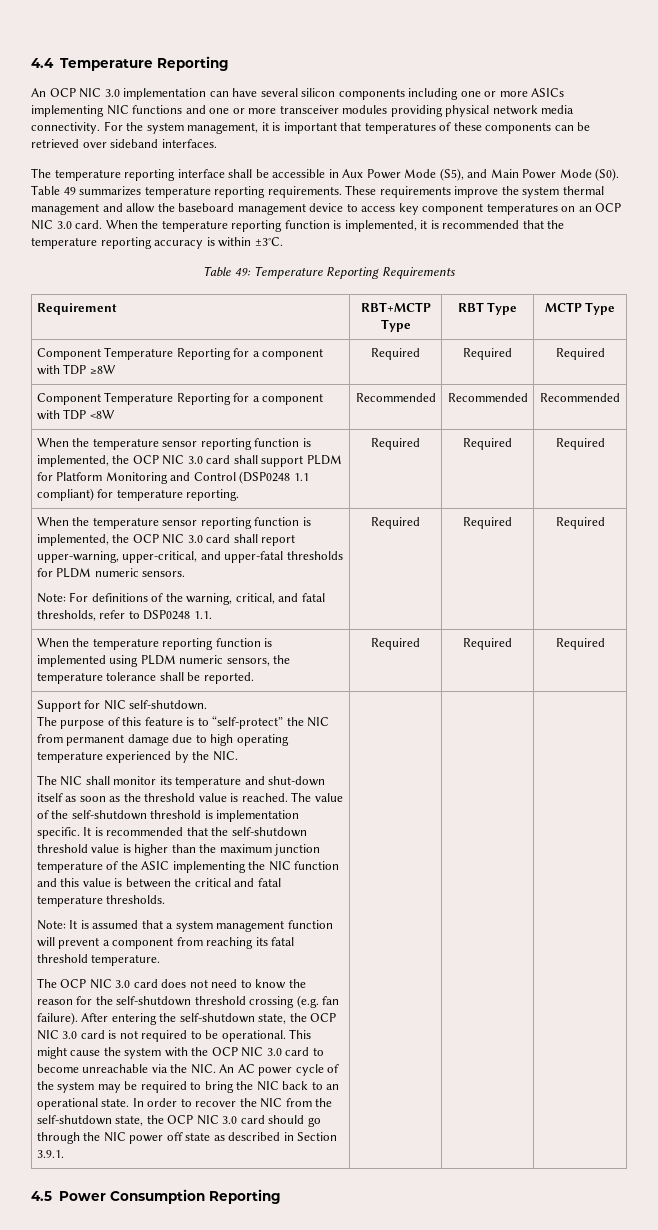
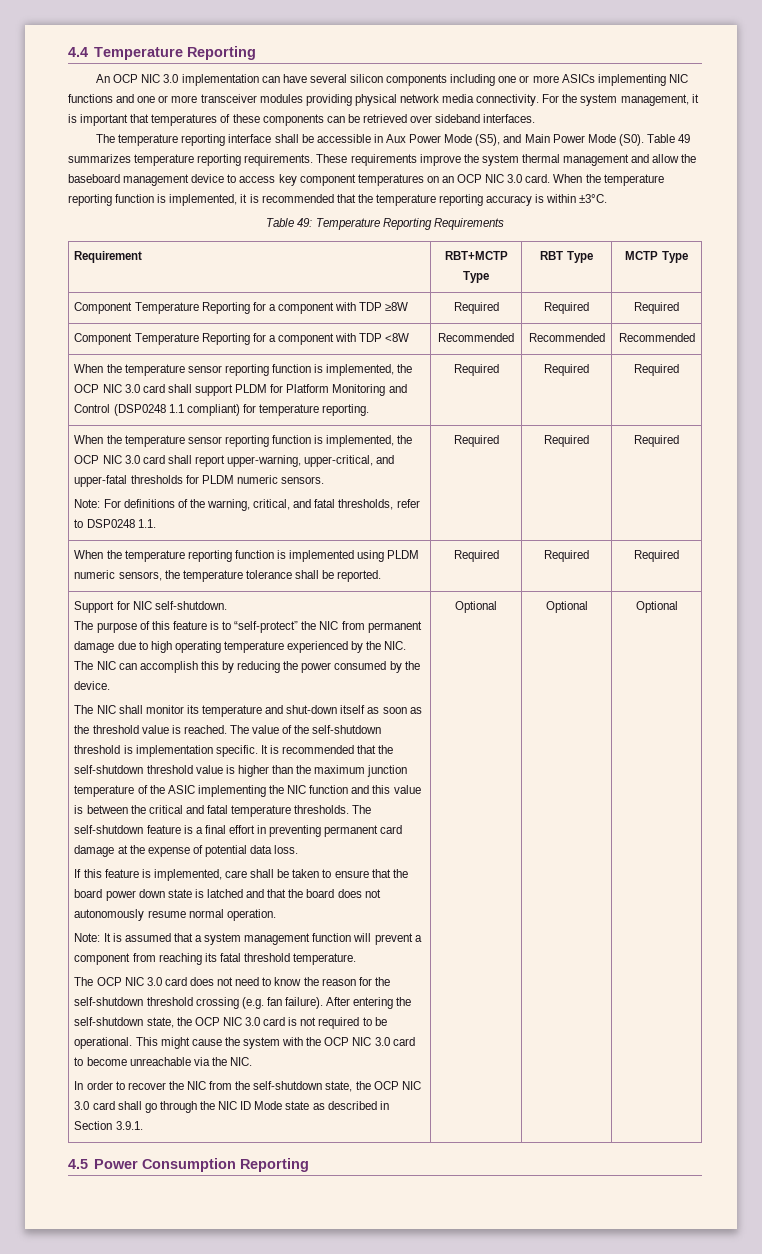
(238, 756) none -> [74,661,420,673] [74,681,111,690] The NIC can accomplish this by reducing the power consumed by the device.
(166, 899) none -> [352,805,372,814] [74,825,403,837] [74,845,299,857] [74,869,408,881] [74,889,381,901] [74,909,276,921] The self-shutdown feature is a final effort in preventing permanent card damage at the expense of potential data loss. // If this feature is implemented, care shall be taken to ensure that the board power down state is latched and that the board does not autonomously resume normal operation.
[219,1064,340,1076] [36,1081,340,1093] [36,1098,130,1110] An AC power cycle of the system may be required to bring the NIC back to an operational state. -> (253, 1061) //
[268,1115,305,1124] should -> [117,1101,142,1110] shall
[129,1132,183,1144] power off -> [240,1101,283,1110] ID Mode
(64, 1154) | | -> [454,601,497,613] [545,601,588,613] [635,601,678,613] Optional | Optional | Optional

